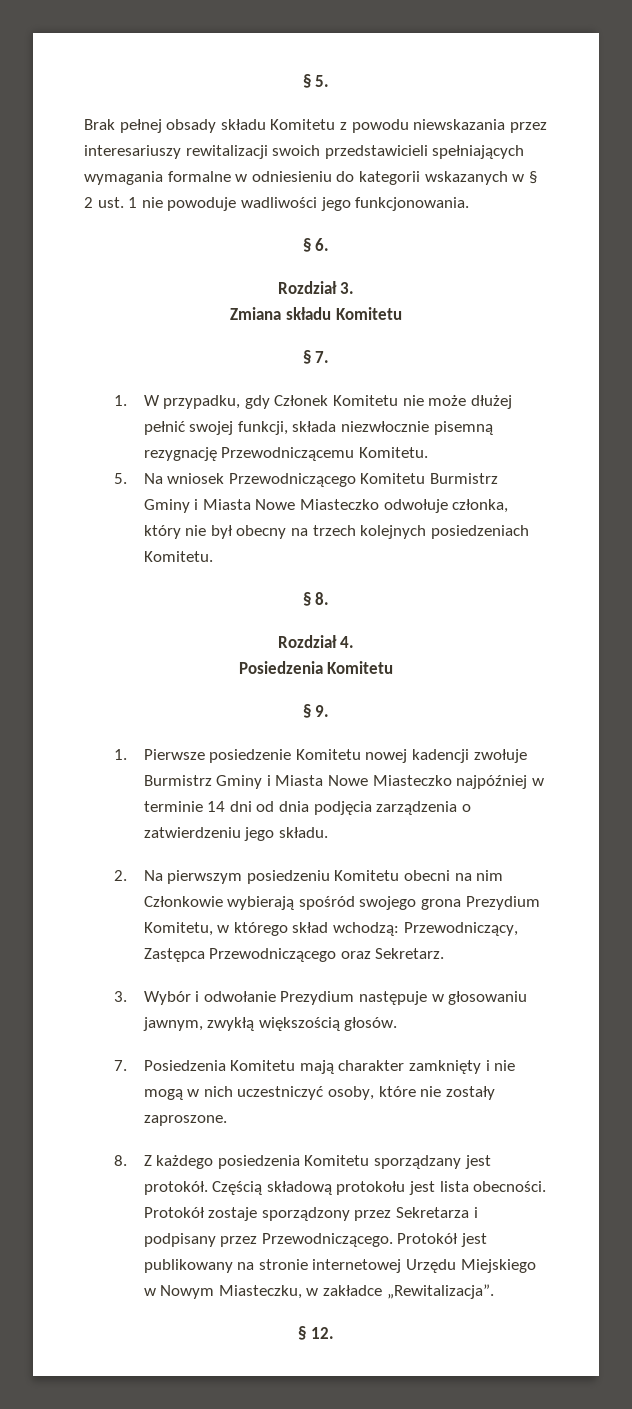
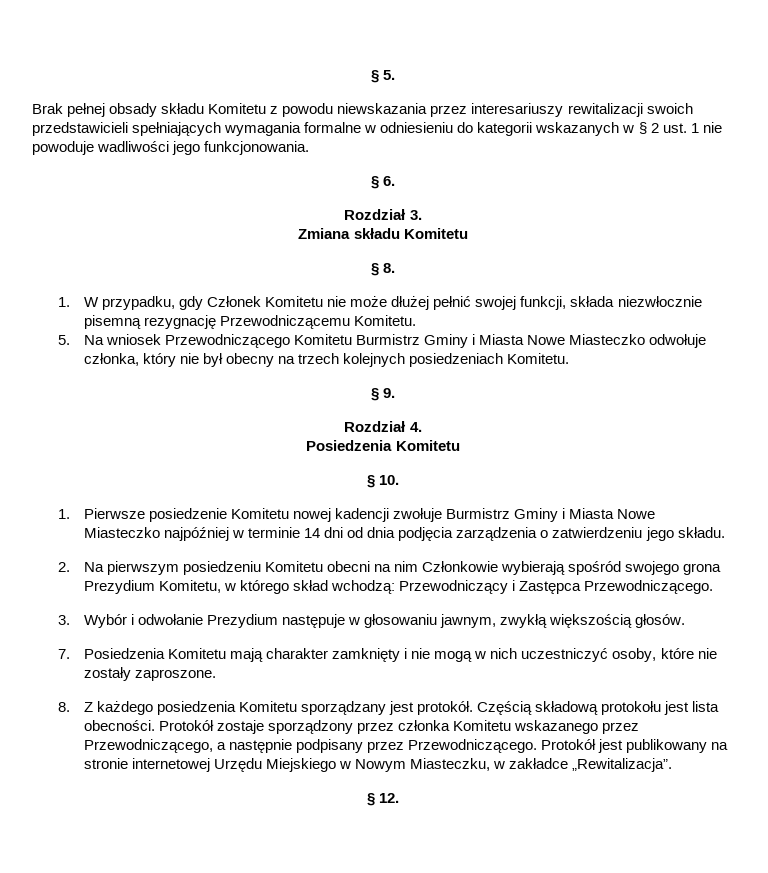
[315,351,330,363] 7. -> [383,263,396,273] 8.
[315,592,330,605] 8. -> [383,388,396,398] 9.
[315,705,330,717] 9. -> [379,475,400,485] 10.
[403,922,518,936] [143,948,445,962] Przewodniczący, Zastępca Przewodniczącego oraz Sekretarz. -> [399,580,714,594] Przewodniczący i Zastępca Przewodniczącego.
[396,1207,478,1218] Sekretarza i -> [398,720,640,734] [83,739,293,753] członka Komitetu wskazanego przez Przewodniczącego, a następnie

